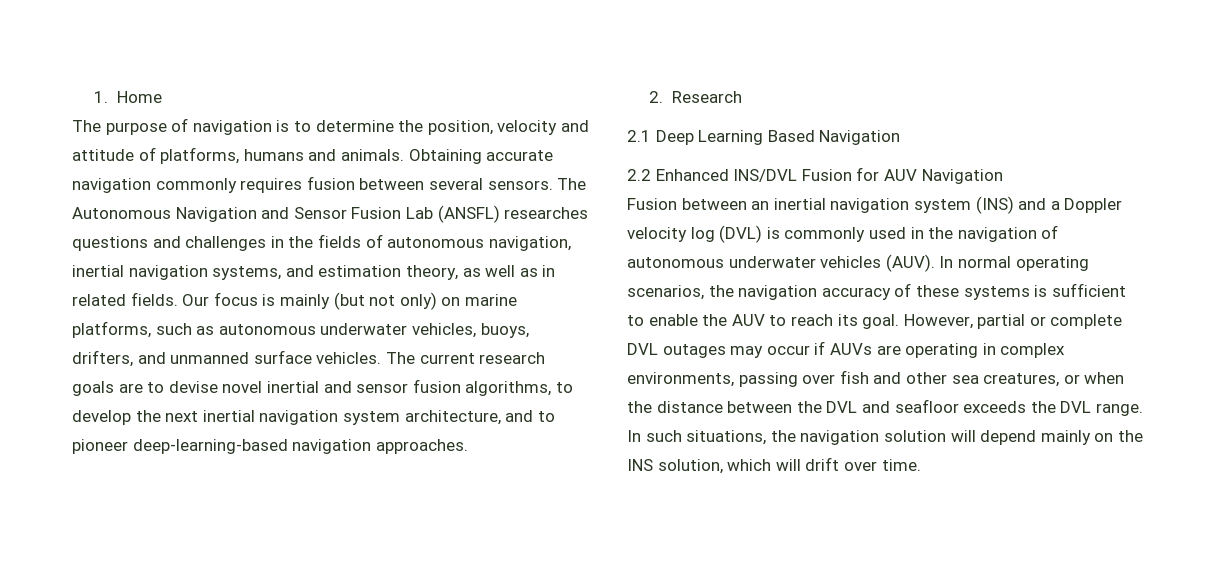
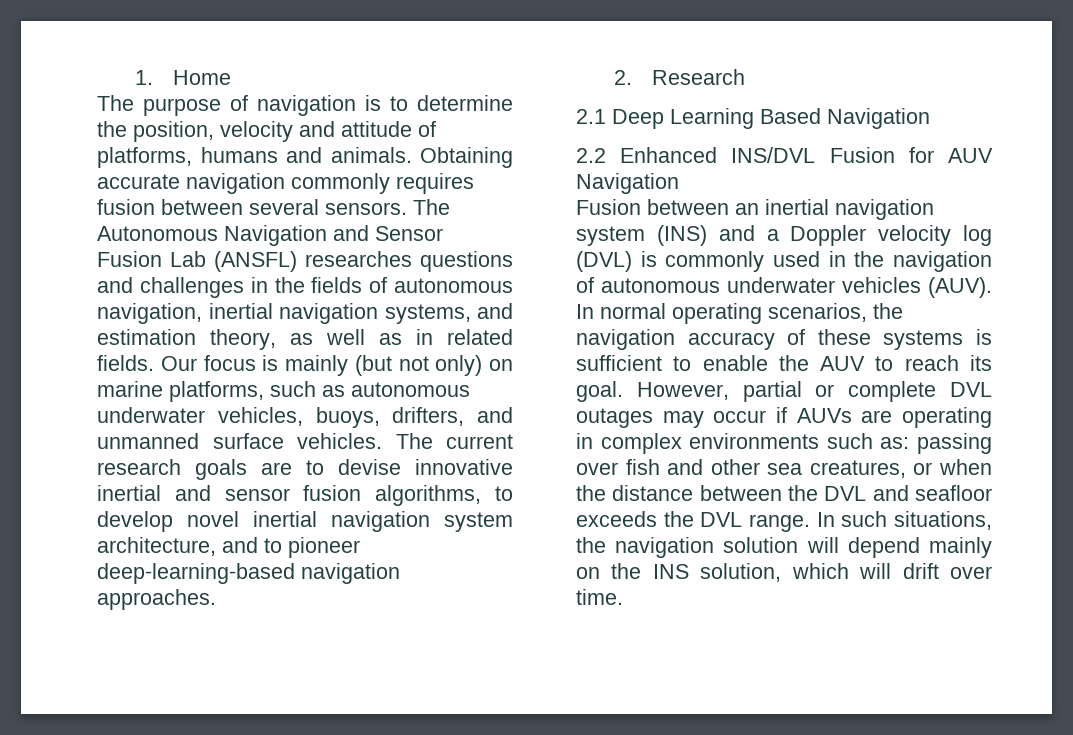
[222,381,263,393] novel -> [415,459,513,475] innovative
[135,410,199,422] the next -> [187,511,239,527] novel
[627,372,734,387] environments, -> [689,433,910,449] environments such as:

